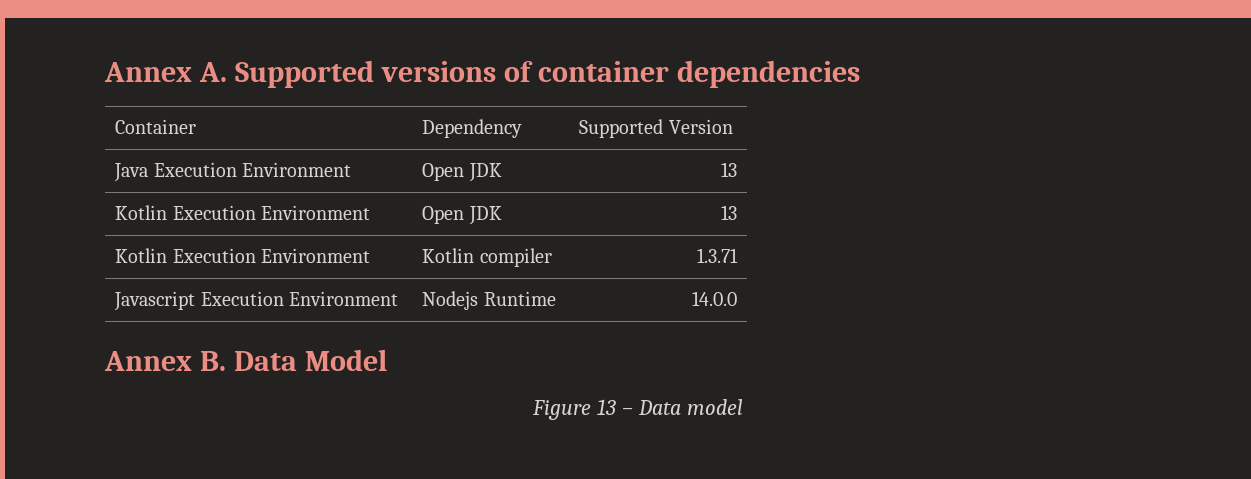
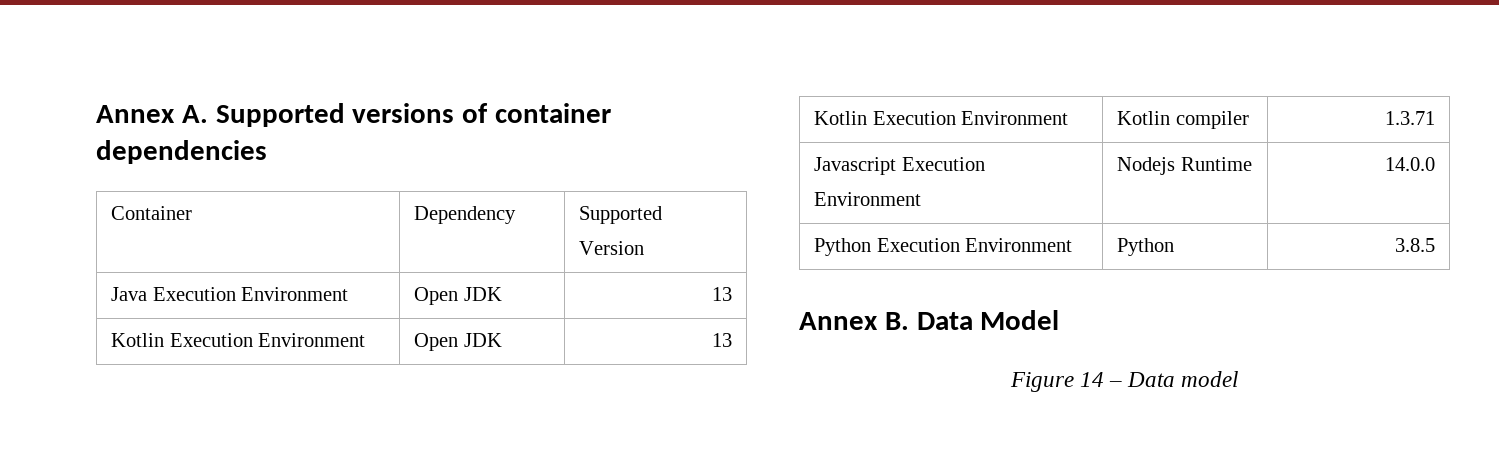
(737, 298) none -> [814,238,1073,256] [1117,238,1175,256] [1394,238,1435,252] // Python Execution Environment | Python | 3.8.5
[597,399,617,415] 13 -> [1079,372,1104,387] 14

